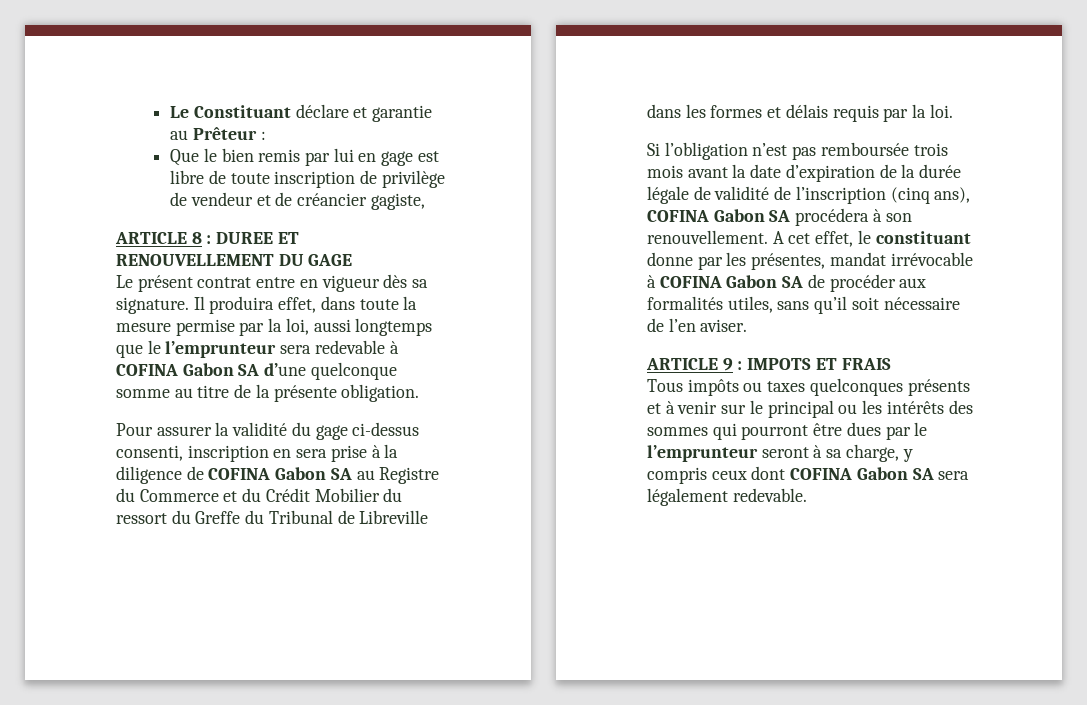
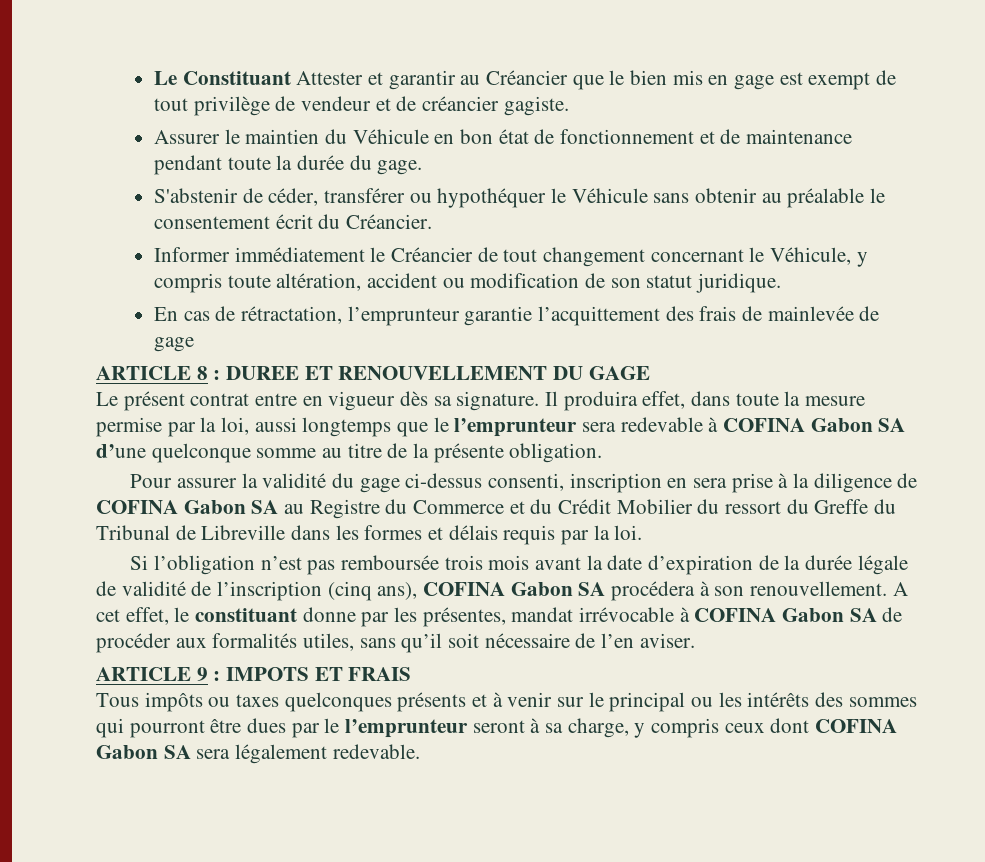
[295,104,433,122] [170,127,266,140] [170,148,439,166] [170,170,378,188] déclare et garantie au Prêteur : // Que le bien remis par lui en gage est libre de toute inscription de -> [296,70,897,90] [154,98,189,111] Attester et garantir au Créancier que le bien mis en gage est exempt de tout
[370,193,425,210] gagiste, -> [503,96,569,116] [154,129,853,144] [154,155,423,175] [154,188,886,208] [154,214,433,229] [154,247,868,267] [154,273,782,293] [154,306,880,326] [154,337,195,352] gagiste. // Assurer le maintien du Véhicule en bon état de fonctionnement et de maintenance pendant toute la durée du gage. // S'abstenir de céder, transférer ou hypothéquer le Véhicule sans obtenir au préalable le consentement écrit du Créancier. // Informer immédiatement le Créancier de tout changement concernant le Véhicule, y compris toute altération, accident ou modification de son statut juridique. // En cas de rétractation, l’emprunteur garantie l’acquittement des frais de mainlevée de gage

